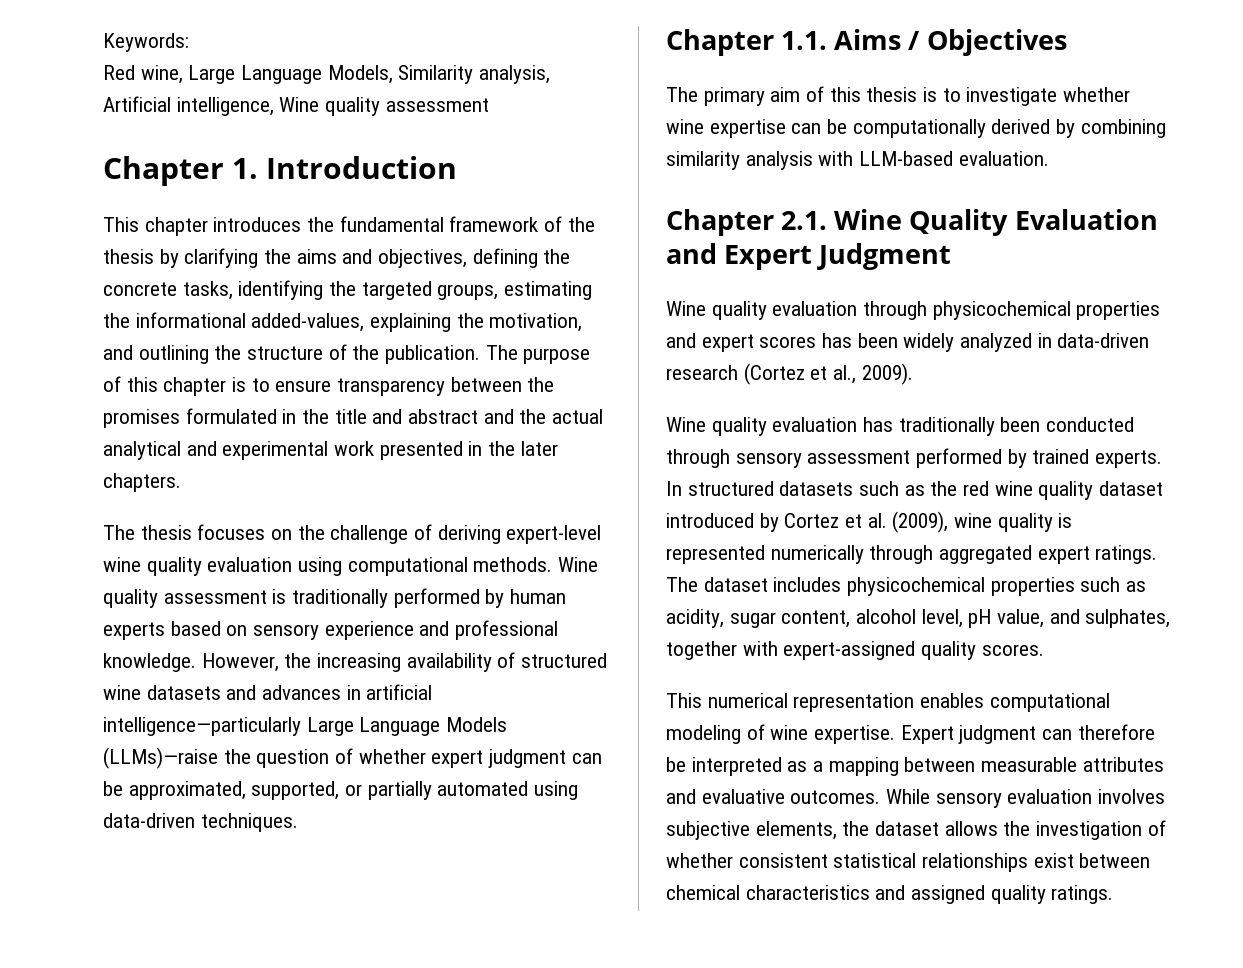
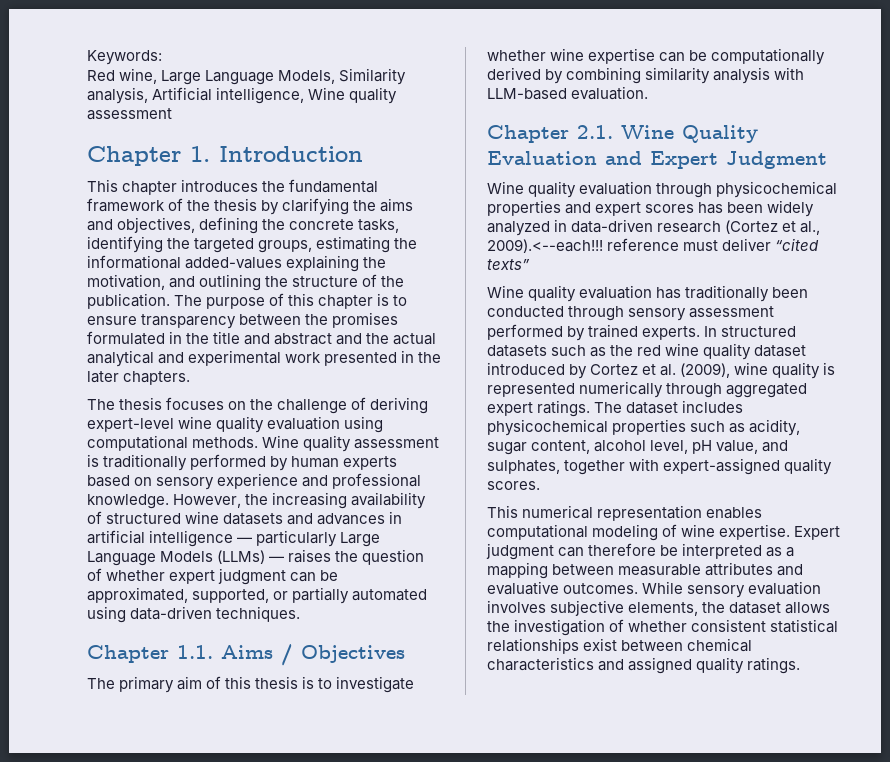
[251,313,365,332] added-values, -> [185,257,283,269] added-values
[103,717,508,736] [103,747,218,769] intelligence—particularly Large Language Models (LLMs)—raise -> [149,530,381,547] [87,549,332,566] intelligence — particularly Large Language Models (LLMs) — raises
[861,363,913,385] 2009). -> [487,238,820,253] [487,259,530,270] 2009).<--each!!! reference must deliver “cited texts”

